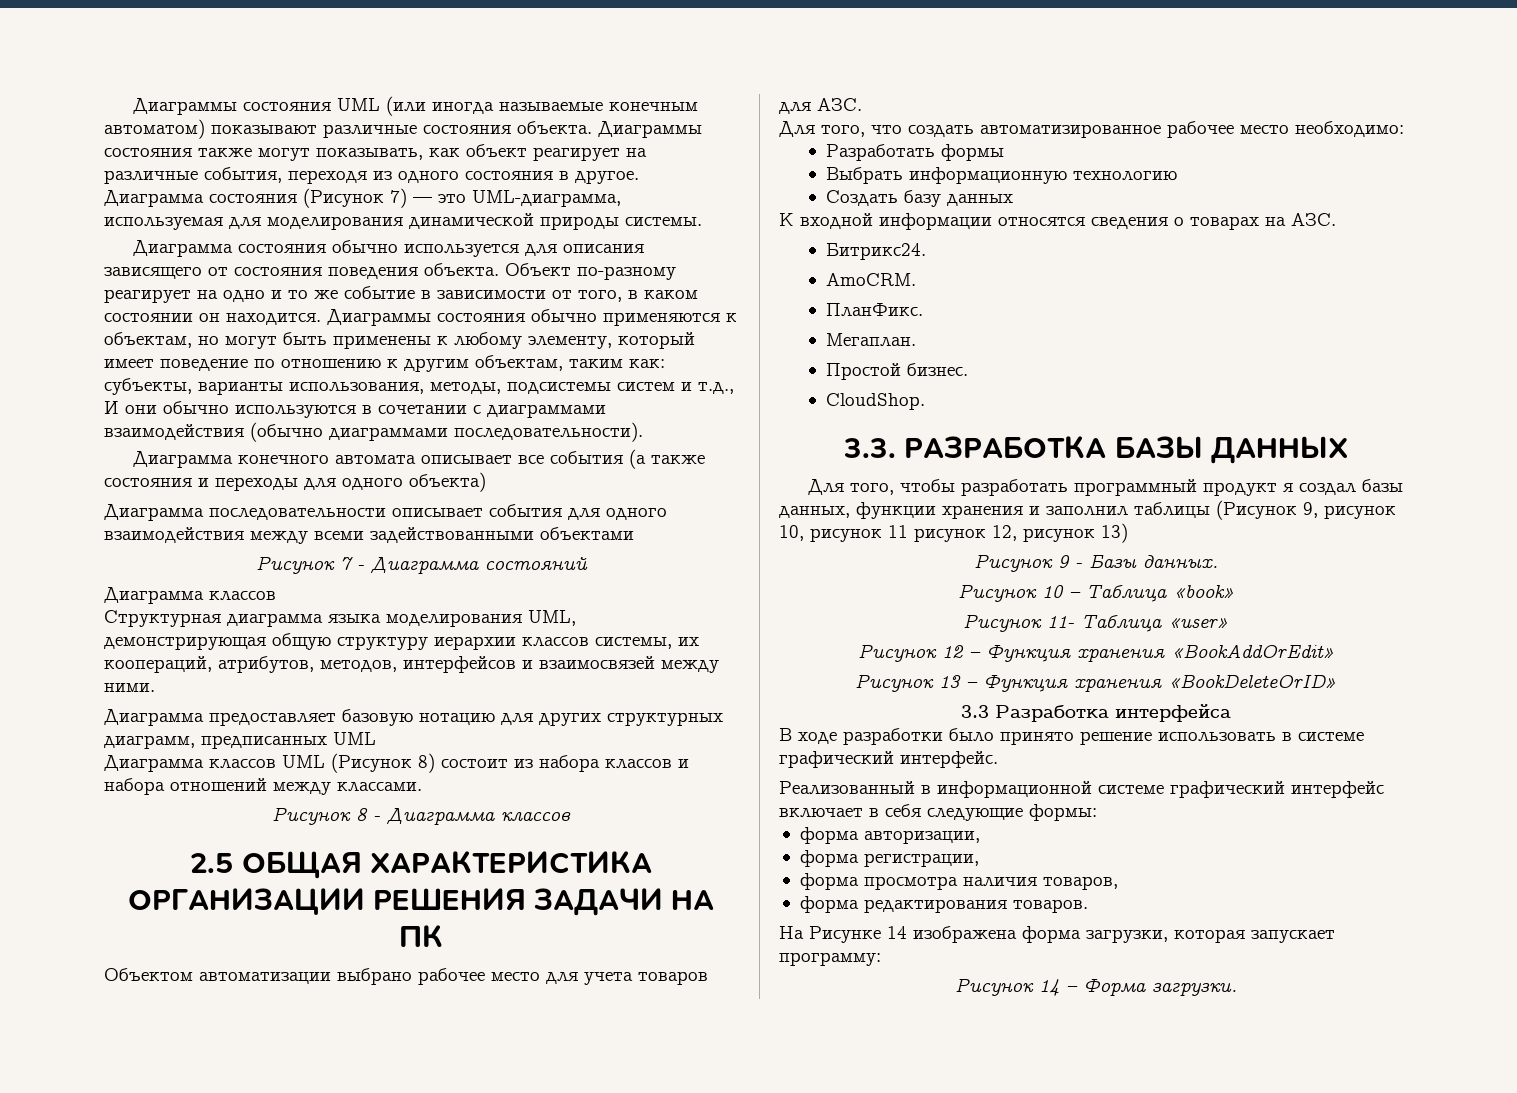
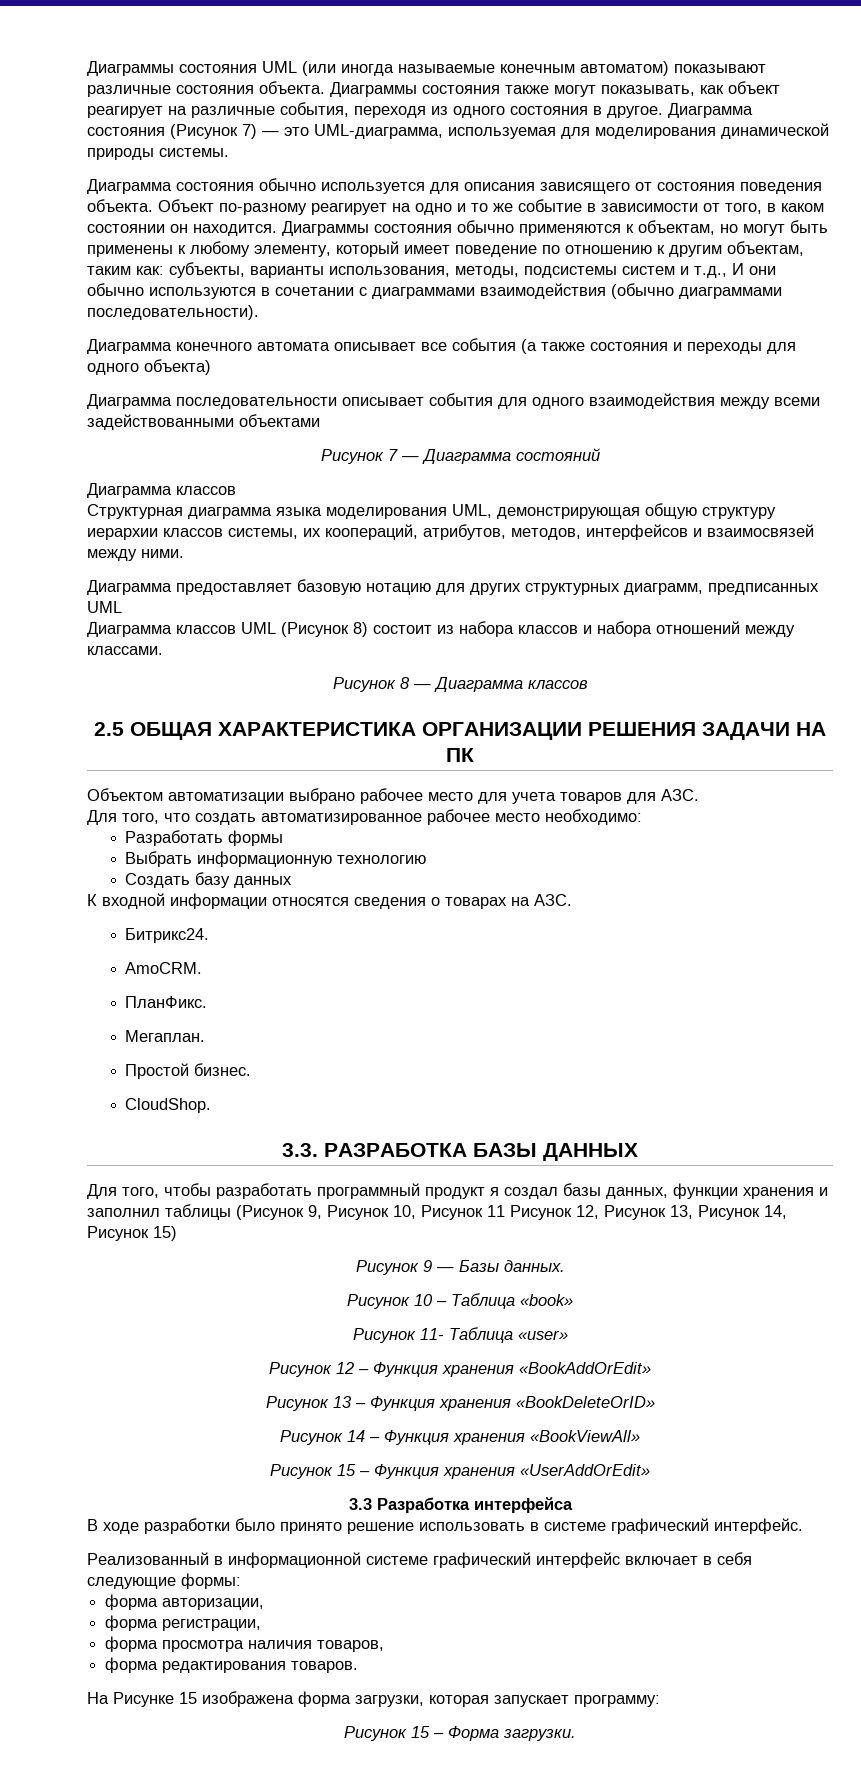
[356,565,364,570] - -> [400,456,419,461] —
[373,816,380,821] - -> [412,684,431,689] —
[1324,505,1396,519] [779,523,1128,543] рисунок 10, рисунок 11 рисунок 12, рисунок 13) -> [327,1205,787,1220] [87,1226,177,1241] Рисунок 10, Рисунок 11 Рисунок 12, Рисунок 13, Рисунок 14, Рисунок 15)
[1075,563,1082,568] - -> [435,1267,454,1272] —
(1337, 681) none -> [280,1430,640,1445] [270,1464,650,1479] // Рисунок 14 – Функция хранения «BookViewAll» // Рисунок 15 – Функция хранения «UserAddOrEdit»
[887,926,907,939] 14 -> [179,1692,197,1704] 15
[1039,979,1059,996] 14 -> [411,1726,430,1738] 15

